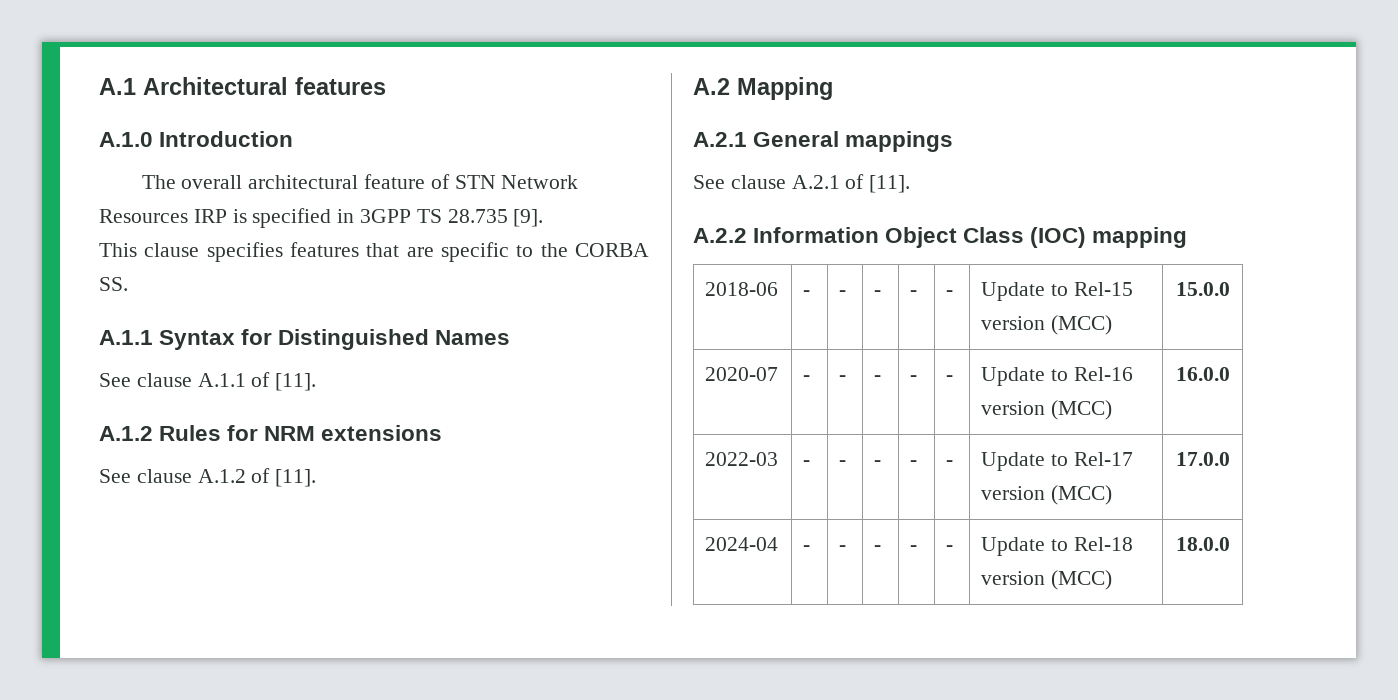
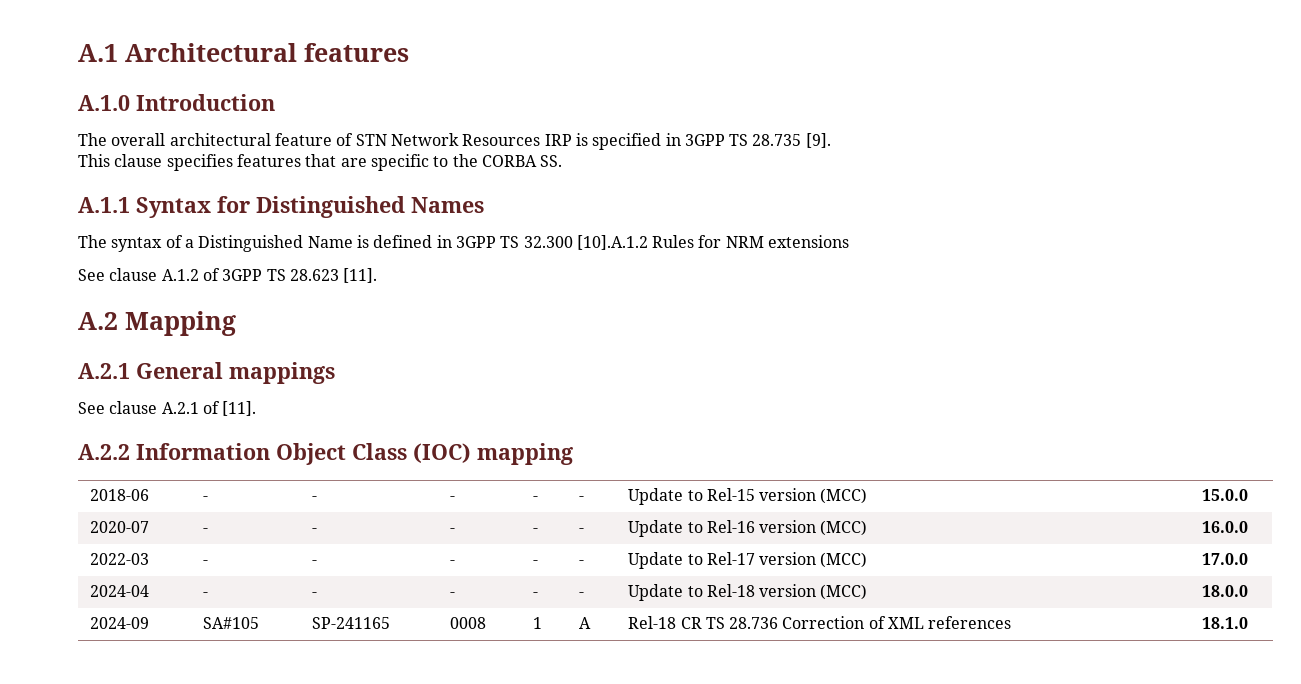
[99,372,317,391] [99,426,153,441] See clause A.1.1 of [11]. // A.1.2 -> [78,235,648,252] The syntax of a Distinguished Name is defined in 3GPP TS 32.300 [10].A.1.2
(271, 475) none -> [222,269,339,281] 3GPP TS 28.623
(1230, 544) none -> [90,617,150,629] [203,617,260,629] [312,617,391,629] [450,617,487,629] [533,617,543,629] [579,617,592,629] [628,616,1012,629] [1201,617,1248,629] // 2024-09 | SA#105 | SP-241165 | 0008 | 1 | A | Rel-18 CR TS 28.736 Correction of XML references | 18.1.0

